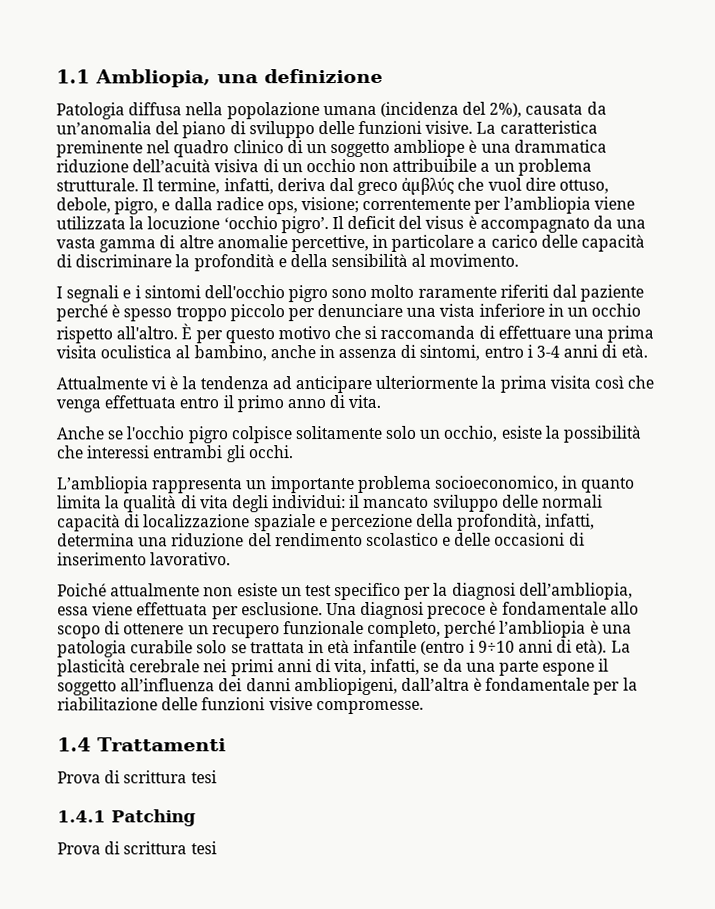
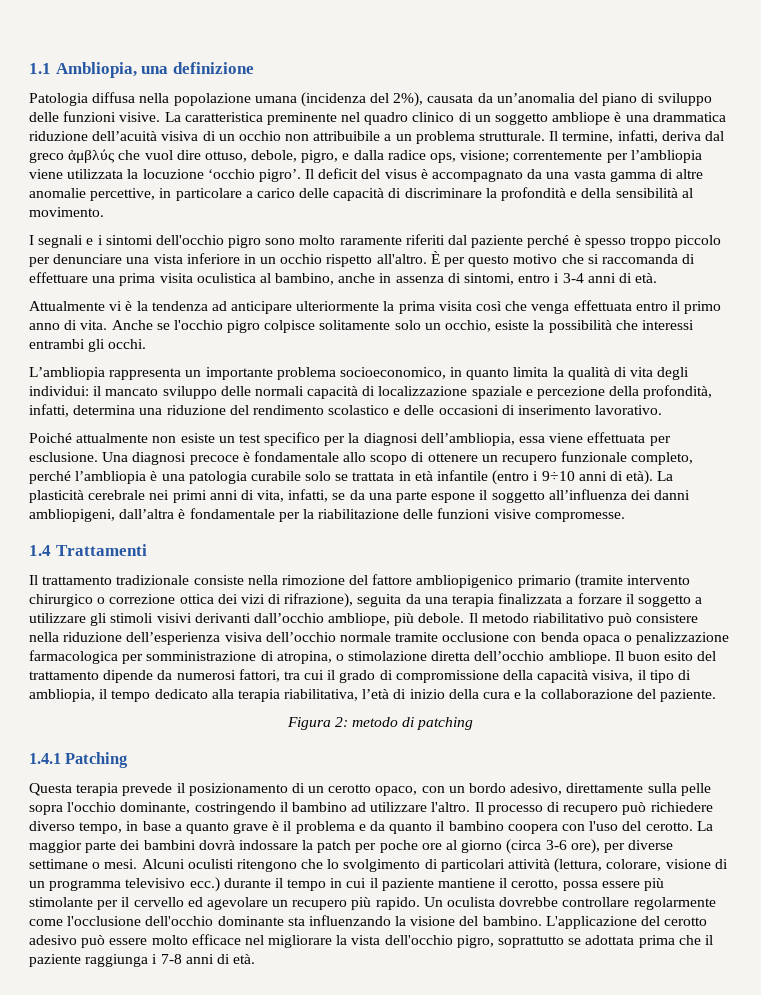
(382, 401) // -> (108, 325) none
[57,770,217,784] [57,809,196,827] [57,841,217,855] Prova di scrittura tesi // 1.4.1 Patching // Prova di scrittura tesi -> [29,574,691,589] [29,593,703,608] [29,613,699,626] [29,632,730,645] [29,650,717,664] [29,669,691,683] [29,689,716,702] [286,717,474,730] [29,752,129,768] [29,783,711,796] [29,802,713,815] [29,821,713,834] [29,839,674,854] [29,858,728,873] [29,877,664,892] [29,897,716,910] [29,915,708,929] [29,934,713,948] [29,954,256,967] Il trattamento tradizionale consiste nella rimozione del fattore ambliopigenico primario (tramite intervento chirurgico o correzione ottica dei vizi di rifrazione), seguita da una terapia finalizzata a forzare il soggetto a utilizzare gli stimoli visivi derivanti dall’occhio ambliope, più debole. Il metodo riabilitativo può consistere nella riduzione dell’esperienza visiva dell’occhio normale tramite occlusione con benda opaca o penalizzazione farmacologica per somministrazione di atropina, o stimolazione diretta dell’occhio ambliope. Il buon esito del trattamento dipende da numerosi fattori, tra cui il grado di compromissione della capacità visiva, il tipo di ambliopia, il tempo dedicato alla terapia riabilitativa, l’età di inizio della cura e la collaborazione del paziente. // Figura 2: metodo di patching // 1.4.1 Patching // Questa terapia prevede il posizionamento di un cerotto opaco, con un bordo adesivo, direttamente sulla pelle sopra l'occhio dominante, costringendo il bambino ad utilizzare l'altro. Il processo di recupero può richiedere diverso tempo, in base a quanto grave è il problema e da quanto il bambino coopera con l'uso del cerotto. La maggior parte dei bambini dovrà indossare la patch per poche ore al giorno (circa 3-6 ore), per diverse settimane o mesi. Alcuni oculisti ritengono che lo svolgimento di particolari attività (lettura, colorare, visione di un programma televisivo ecc.) durante il tempo in cui il paziente mantiene il cerotto, possa essere più stimolante per il cervello ed agevolare un recupero più rapido. Un oculista dovrebbe controllare regolarmente come l'occlusione dell'occhio dominante sta influenzando la visione del bambino. L'applicazione del cerotto adesivo può essere molto efficace nel migliorare la vista dell'occhio pigro, soprattutto se adottata prima che il paziente raggiunga i 7-8 anni di età.

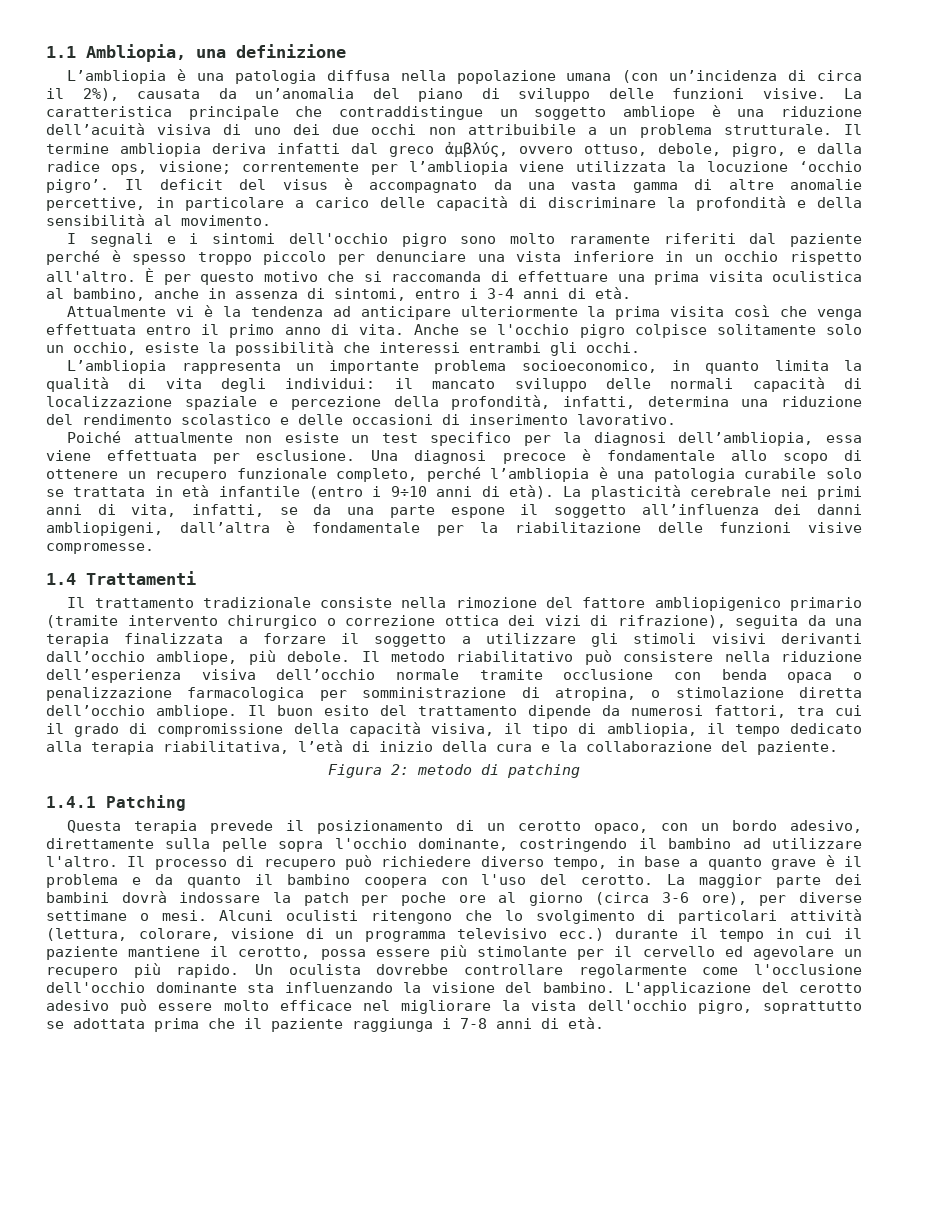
[29,92,390,107] Patologia diffusa nella popolazione umana (incidenza del -> [67,69,862,84] [46,88,64,99] L’ambliopia è una patologia diffusa nella popolazione umana (con un’incidenza di circa il
[266,112,472,125] preminente nel quadro clinico di -> [188,106,483,120] principale che contraddistingue
[652,112,726,122] drammatica -> (765, 113) none
[218,131,281,141] un occhio -> [253,124,417,135] uno dei due occhi
[562,130,724,143] [29,149,201,163] termine, infatti, deriva dal greco ἀμβλύς che vuol dire -> [46,141,573,158] termine ambliopia deriva infatti dal greco ἀμβλύς, ovvero

